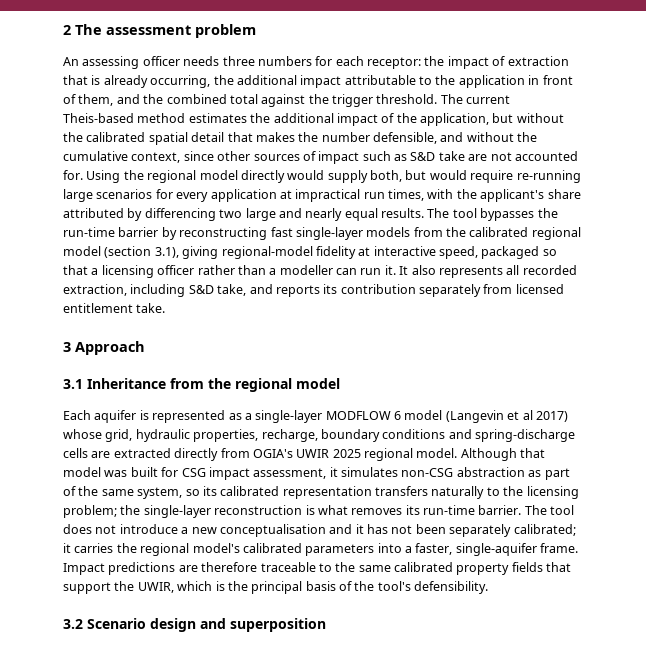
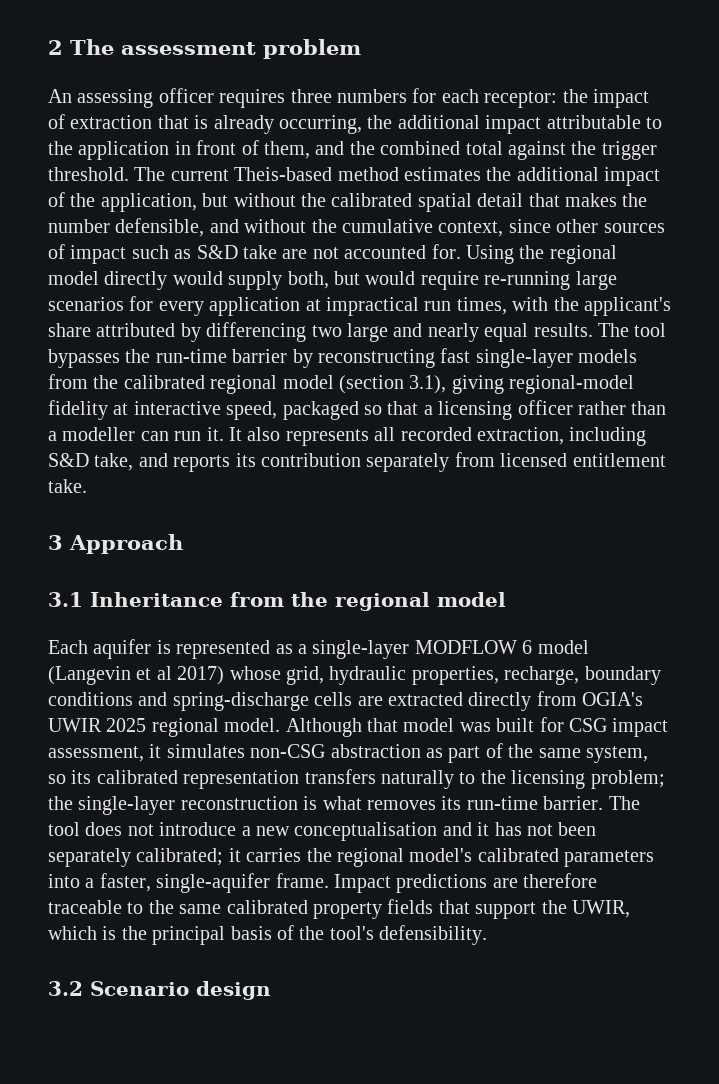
[183,56,220,66] needs -> [219,89,286,108] requires
[200,618,326,632] and superposition -> (271, 990) none

